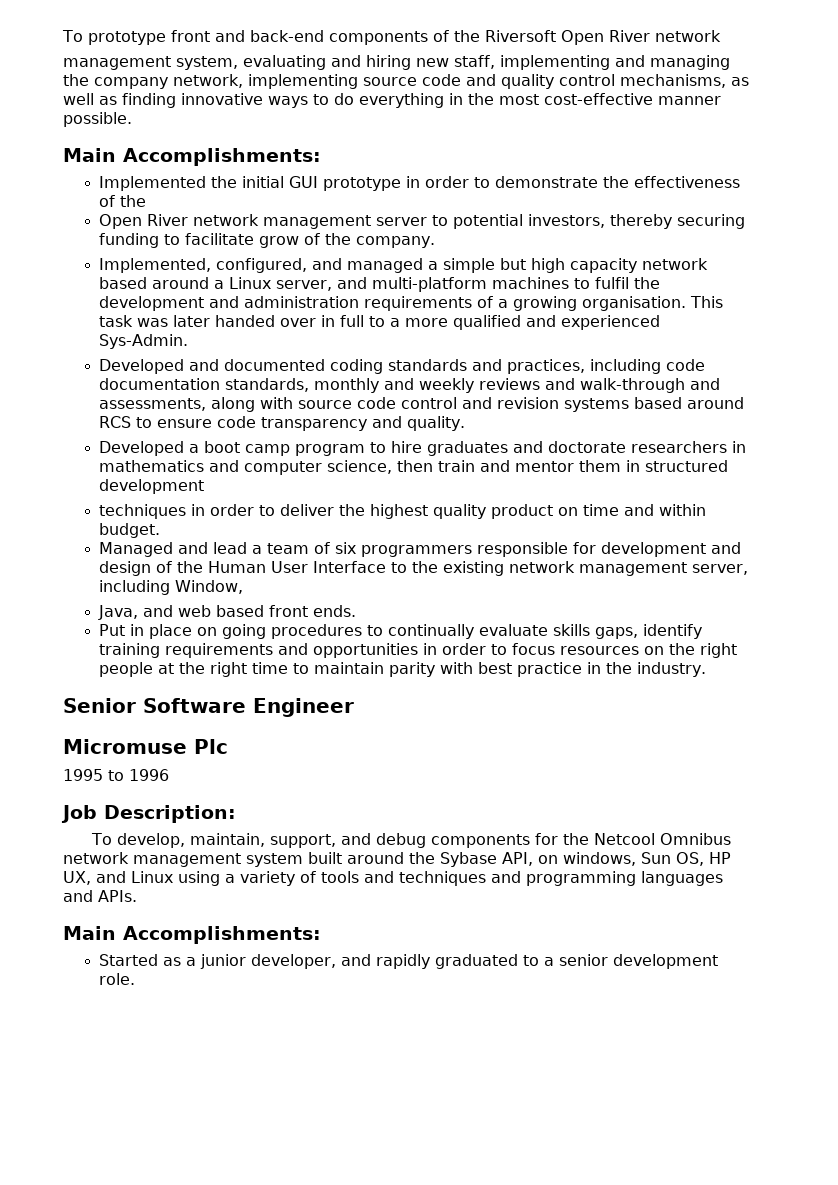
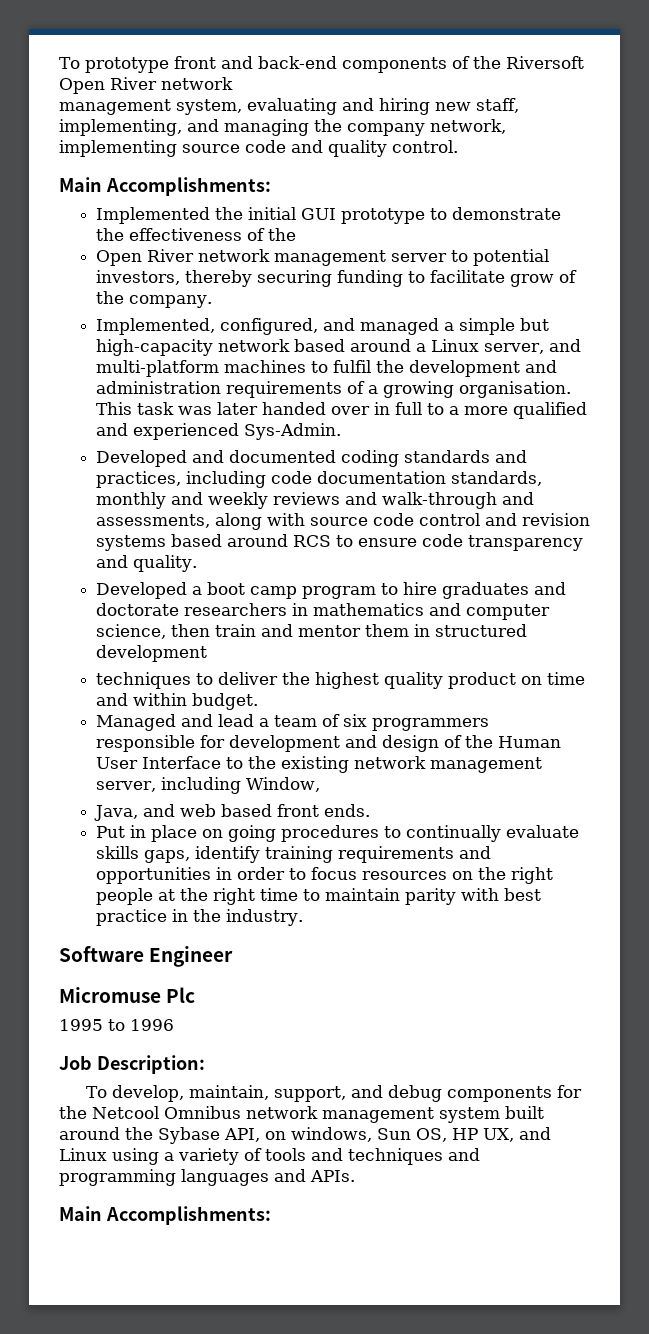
[500,55,610,70] implementing -> [59,119,182,136] implementing,
[559,74,749,88] [63,93,721,108] [63,112,132,127] control mechanisms, as well as finding innovative ways to do everything in the most cost-effective manner possible. -> [392,140,458,153] control.
[406,176,470,188] in order -> (425, 216) none
[531,258,638,273] high capacity -> [95,339,213,356] high-capacity
[191,504,255,516] in order -> (191, 680) none
[63,698,136,713] Senior -> (303, 917) none
[99,954,719,969] [99,973,136,985] // Started as a junior developer, and rapidly graduated to a senior development role. -> (271, 1215) none

